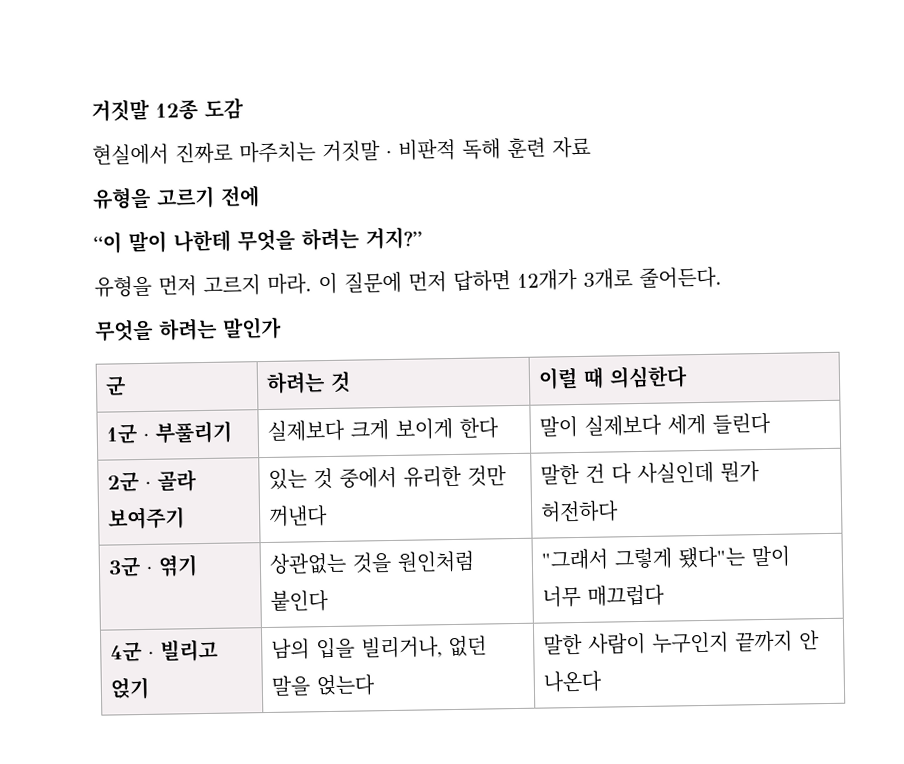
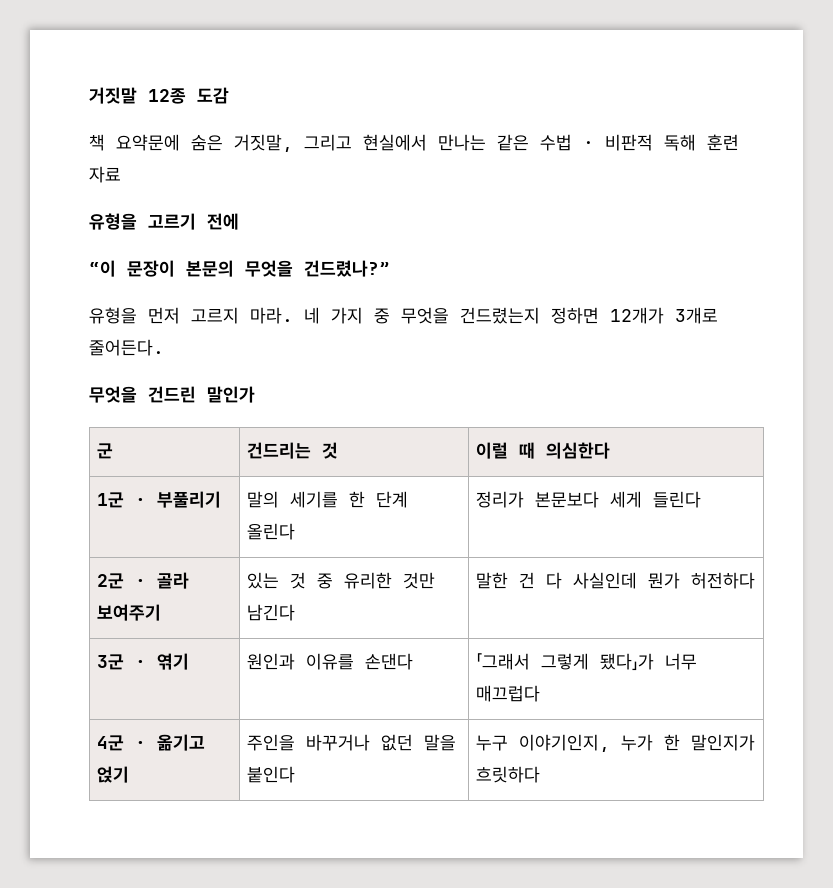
[92,140,381,166] 현실에서 진짜로 마주치는 거짓말 -> [89,134,572,152] 책 요약문에 숨은 거짓말, 그리고 현실에서 만나는 같은 수법
[128,226,422,254] 말이 나한테 무엇을 하려는 거지?” -> [127,260,390,277] 문장이 본문의 무엇을 건드렸나?”
[318,270,511,295] 이 질문에 먼저 답하면 -> [304,307,599,324] 네 가지 중 무엇을 건드렸는지 정하면
[158,317,217,341] 하려는 -> [148,386,196,403] 건드린
[266,371,326,394] 하려는 -> [246,442,311,459] 건드리는
[267,417,500,442] [539,414,663,438] 실제보다 크게 보이게 한다 | 말이 실제보다 -> [246,491,408,508] [246,523,295,540] [475,491,599,508] 말의 세기를 한 단계 올린다 | 정리가 본문보다
[339,466,398,489] 중에서 -> [316,573,333,589] 중
[268,505,329,527] 꺼낸다 -> [246,604,295,621] 남긴다
[269,550,476,575] [270,589,330,612] [541,545,792,571] 상관없는 것을 원인처럼 붙인다 | "그래서 그렇게 됐다"는 말이 -> [246,653,413,670] [475,653,654,671] 원인과 이유를 손댄다 | 「그래서 그렇게 됐다」가
[160,638,219,662] 빌리고 -> [156,734,205,751] 옮기고
[271,635,488,660] [271,674,377,697] [543,630,821,655] [543,670,603,693] 남의 입을 빌리거나, 없던 말을 얹는다 | 말한 사람이 누구인지 끝까지 안 나온다 -> [246,734,456,751] [246,766,295,783] [475,734,755,752] [475,766,540,783] 주인을 바꾸거나 없던 말을 붙인다 | 누구 이야기인지, 누가 한 말인지가 흐릿하다

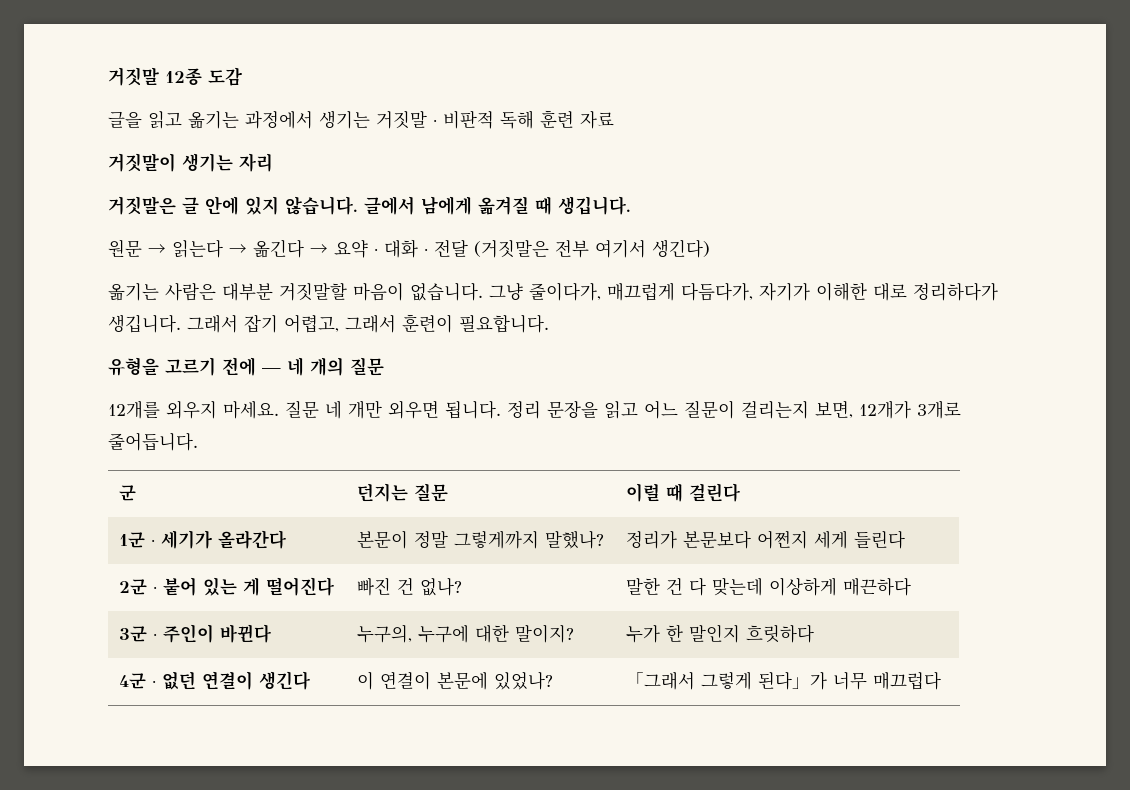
[89,134,572,152] 책 요약문에 숨은 거짓말, 그리고 현실에서 만나는 같은 수법 -> [108,110,427,129] 글을 읽고 옮기는 과정에서 생기는 거짓말
[89,213,239,230] [89,260,390,277] [89,307,718,324] [89,339,164,356] [89,386,255,403] 유형을 고르기 전에 // “이 문장이 본문의 무엇을 건드렸나?” // 유형을 먼저 고르지 마라. 네 가지 중 무엇을 건드렸는지 정하면 12개가 3개로 줄어든다. // 무엇을 건드린 말인가 -> [108,153,273,172] [108,196,631,215] [108,239,710,258] [108,282,998,301] [108,314,549,333] [108,357,384,376] [108,400,961,419] [108,432,198,451] 거짓말이 생기는 자리 // 거짓말은 글 안에 있지 않습니다. 글에서 남에게 옮겨질 때 생깁니다. // 원문 → 읽는다 → 옮긴다 → 요약 · 대화 · 전달 (거짓말은 전부 여기서 생긴다) // 옮기는 사람은 대부분 거짓말할 마음이 없습니다. 그냥 줄이다가, 매끄럽게 다듬다가, 자기가 이해한 대로 정리하다가 생깁니다. 그래서 잡기 어렵고, 그래서 훈련이 필요합니다. // 유형을 고르기 전에 — 네 개의 질문 // 12개를 외우지 마세요. 질문 네 개만 외우면 됩니다. 정리 문장을 읽고 어느 질문이 걸리는지 보면, 12개가 3개로 줄어듭니다.
[246,442,338,459] 건드리는 것 -> [356,483,448,502] 던지는 질문
[545,442,610,459] 의심한다 -> [688,483,740,502] 걸린다
[156,491,221,508] [246,491,408,508] [246,523,295,540] 부풀리기 | 말의 세기를 한 단계 올린다 -> [160,530,286,549] [356,530,604,549] 세기가 올라간다 | 본문이 정말 그렇게까지 말했나?
(599, 499) none -> [756,530,808,549] 어쩐지
[156,572,189,589] [96,604,161,621] [246,572,435,589] [246,604,295,621] 골라 보여주기 | 있는 것 중 유리한 것만 남긴다 -> [162,577,334,596] [356,577,462,596] 붙어 있는 게 떨어진다 | 빠진 건 없나?
[572,572,755,589] 사실인데 뭔가 허전하다 -> [711,577,911,596] 맞는데 이상하게 매끈하다
[156,653,189,670] [246,653,413,670] 엮기 | 원인과 이유를 손댄다 -> [162,624,271,643] [356,624,574,643] [625,624,814,643] [118,671,310,690] [356,671,553,690] 주인이 바뀐다 | 누구의, 누구에 대한 말이지? | 누가 한 말인지 흐릿하다 // 4군 · 없던 연결이 생긴다 | 이 연결이 본문에 있었나?
[599,653,632,670] 됐다 -> [757,671,792,690] 된다
[96,734,205,751] [96,766,129,783] [246,734,456,751] [246,766,295,783] [475,734,755,752] [475,766,540,783] // 4군 · 옮기고 얹기 | 주인을 바꾸거나 없던 말을 붙인다 | 누구 이야기인지, 누가 한 말인지가 흐릿하다 -> (941, 680) none

